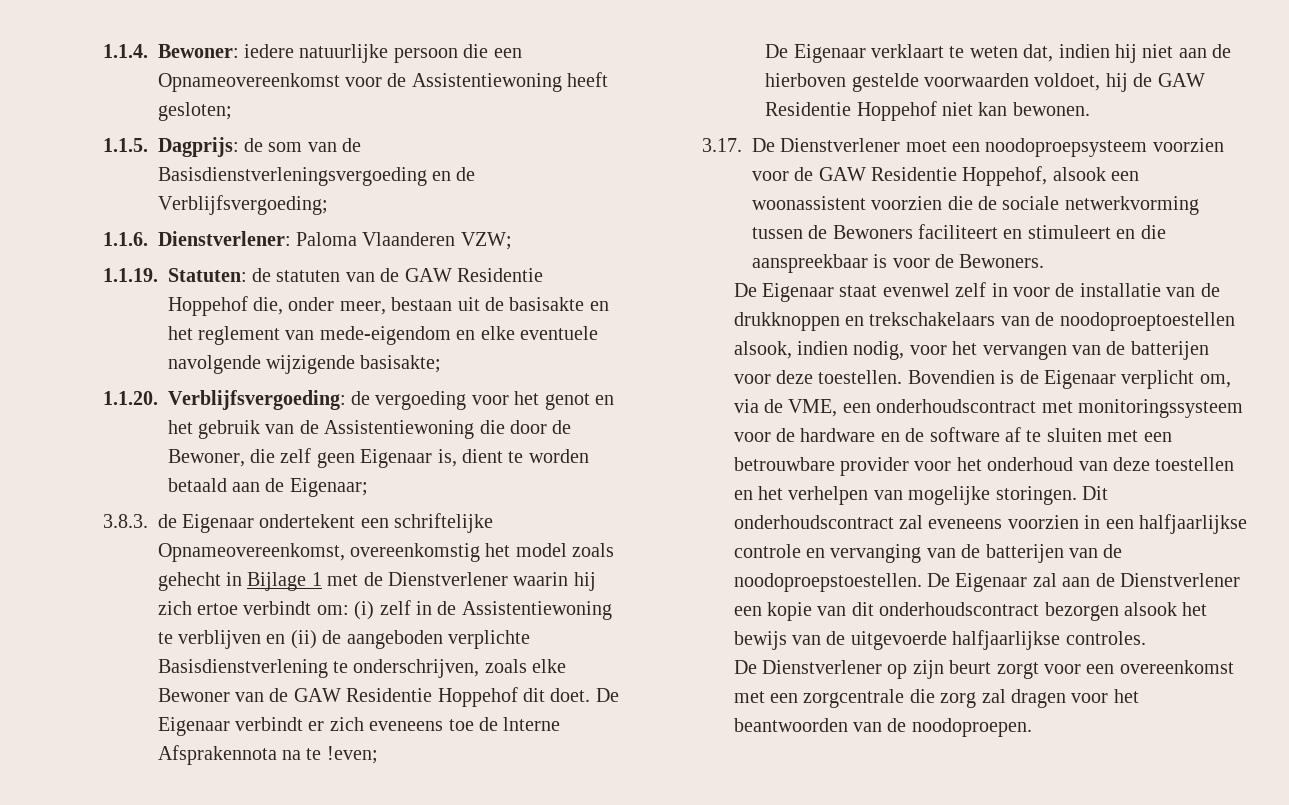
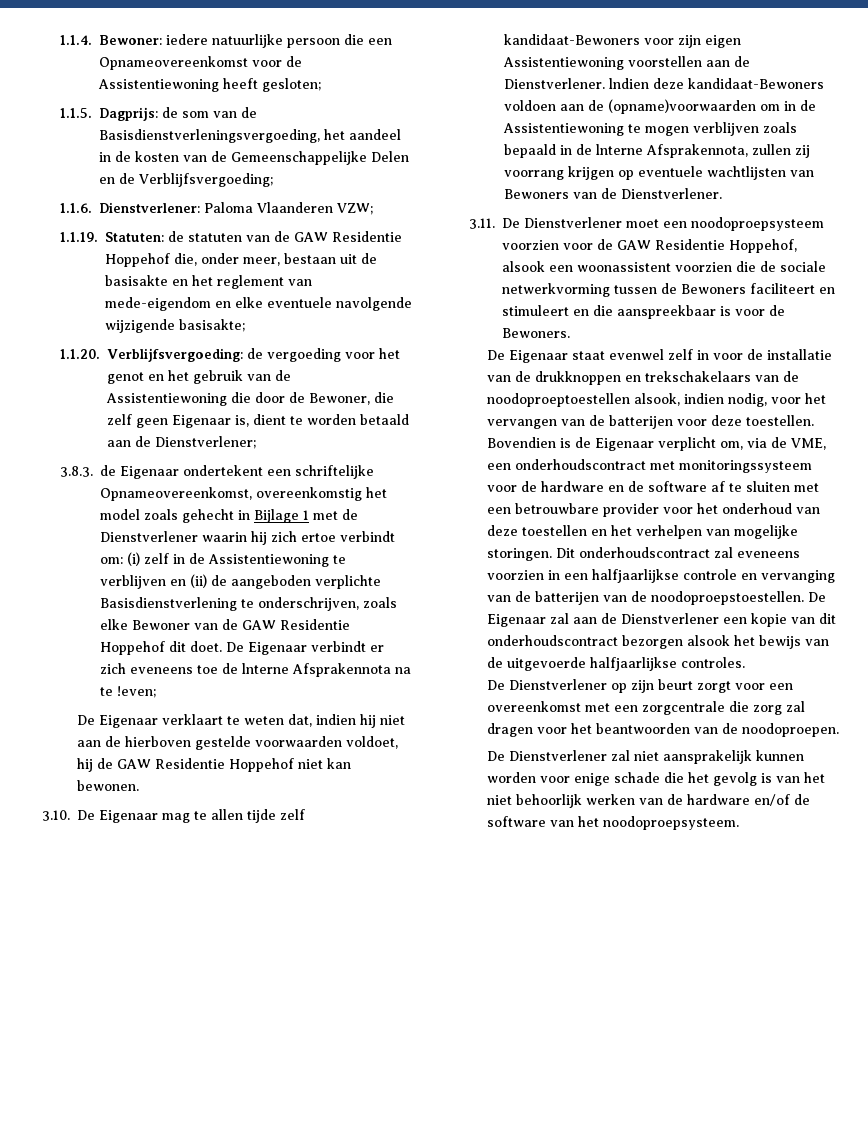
[157,167,427,186] Basisdienstverleningsvergoeding -> [98,129,401,143] [98,151,409,165] Basisdienstverleningsvergoeding, het aandeel in de kosten van de Gemeenschappelijke Delen
[289,478,368,497] Eigenaar; -> [154,436,256,449] Dienstverlener;
[701,138,742,152] 3.17. -> [42,809,306,823] [504,34,742,48] [503,56,751,70] [504,78,825,89] [504,99,817,114] [503,122,798,136] [504,144,811,158] [504,166,815,180] [504,188,723,199] [469,218,496,229] 3.10. De Eigenaar mag te allen tijde zelf kandidaat-Bewoners voor zijn eigen Assistentiewoning voorstellen aan de Dienstverlener. lndien deze kandidaat-Bewoners voldoen aan de (opname)voorwaarden om in de Assistentiewoning te mogen verblijven zoals bepaald in de lnterne Afsprakennota, zullen zij voorrang krijgen op eventuele wachtlijsten van Bewoners van de Dienstverlener. // 3.11.
(1032, 727) none -> [486,750,804,764] [486,772,825,786] [486,794,810,808] [486,816,739,830] // De Dienstverlener zal niet aansprakelijk kunnen worden voor enige schade die het gevolg is van het niet behoorlijk werken van de hardware en/of de software van het noodoproepsysteem.

